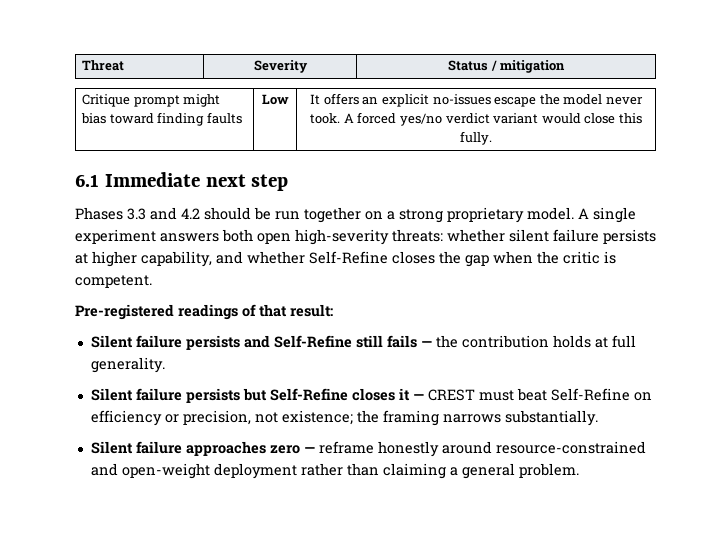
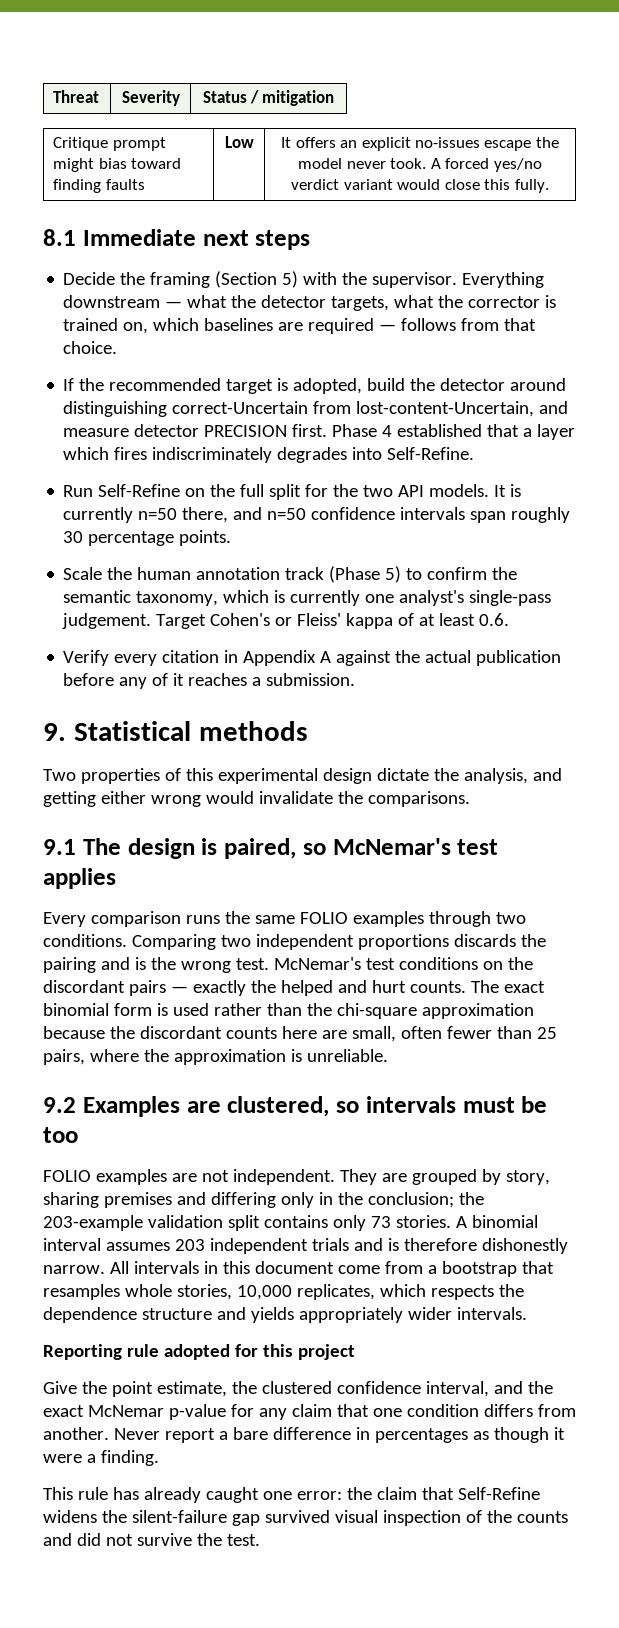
[75,174,99,187] 6.1 -> [43,229,76,246] 8.1
[251,174,289,191] [75,207,636,223] [75,229,656,245] [75,251,616,267] [75,275,152,288] [75,304,333,320] [90,335,636,350] [90,357,165,373] [90,388,652,403] [90,410,598,426] [90,441,646,457] [90,463,579,479] step // Phases 3.3 and 4.2 should be run together on a strong proprietary model. A single experiment answers both open high-severity threats: whether silent failure persists at higher capability, and whether Self-Refine closes the gap when the critic is competent. // Pre-registered readings of that result: // Silent failure persists and Self-Refine still fails — the contribution holds at full generality. // Silent failure persists but Self-Refine closes it — CREST must beat Self-Refine on efficiency or precision, not existence; the framing narrows substantially. // Silent failure approaches zero — reframe honestly around resource-constrained and open-weight deployment rather than claiming a general problem. -> [255,230,311,250] [63,271,545,288] [63,295,557,311] [63,318,537,334] [63,341,118,354] [63,378,567,394] [63,401,569,417] [63,424,576,440] [63,447,475,463] [63,484,522,500] [63,507,571,523] [63,530,232,546] [63,566,518,583] [63,590,552,606] [62,613,510,629] [63,650,562,666] [63,673,356,689] [43,721,308,741] [43,768,562,784] [43,791,470,807] [43,838,499,859] [43,868,116,889] [43,911,526,927] [43,934,546,950] [43,957,533,973] [43,980,545,996] [43,1003,534,1019] [43,1026,557,1042] [43,1049,388,1065] [43,1096,548,1117] [43,1127,78,1143] [43,1169,550,1185] [43,1192,484,1208] [43,1215,538,1231] [43,1238,568,1254] [43,1261,554,1277] [43,1284,524,1300] [43,1307,527,1323] [43,1344,355,1360] [43,1381,553,1397] [43,1404,576,1420] [43,1427,565,1443] [43,1450,159,1466] [43,1487,540,1503] [43,1510,568,1526] [43,1533,260,1546] steps // Decide the framing (Section 5) with the supervisor. Everything downstream — what the detector targets, what the corrector is trained on, which baselines are required — follows from that choice. // If the recommended target is adopted, build the detector around distinguishing correct-Uncertain from lost-content-Uncertain, and measure detector PRECISION first. Phase 4 established that a layer which fires indiscriminately degrades into Self-Refine. // Run Self-Refine on the full split for the two API models. It is currently n=50 there, and n=50 confidence intervals span roughly 30 percentage points. // Scale the human annotation track (Phase 5) to confirm the semantic taxonomy, which is currently one analyst's single-pass judgement. Target Cohen's or Fleiss' kappa of at least 0.6. // Verify every citation in Appendix A against the actual publication before any of it reaches a submission. // 9. Statistical methods // Two properties of this experimental design dictate the analysis, and getting either wrong would invalidate the comparisons. // 9.1 The design is paired, so McNemar's test applies // Every comparison runs the same FOLIO examples through two conditions. Comparing two independent proportions discards the pairing and is the wrong test. McNemar's test conditions on the discordant pairs — exactly the helped and hurt counts. The exact binomial form is used rather than the chi-square approximation because the discordant counts here are small, often fewer than 25 pairs, where the approximation is unreliable. // 9.2 Examples are clustered, so intervals must be too // FOLIO examples are not independent. They are grouped by story, sharing premises and differing only in the conclusion; the 203-example validation split contains only 73 stories. A binomial interval assumes 203 independent trials and is therefore dishonestly narrow. All intervals in this document come from a bootstrap that resamples whole stories, 10,000 replicates, which respects the dependence structure and yields appropriately wider intervals. // Reporting rule adopted for this project // Give the point estimate, the clustered confidence interval, and the exact McNemar p-value for any claim that one condition differs from another. Never report a bare difference in percentages as though it were a finding. // This rule has already caught one error: the claim that Self-Refine widens the silent-failure gap survived visual inspection of the counts and did not survive the test.

